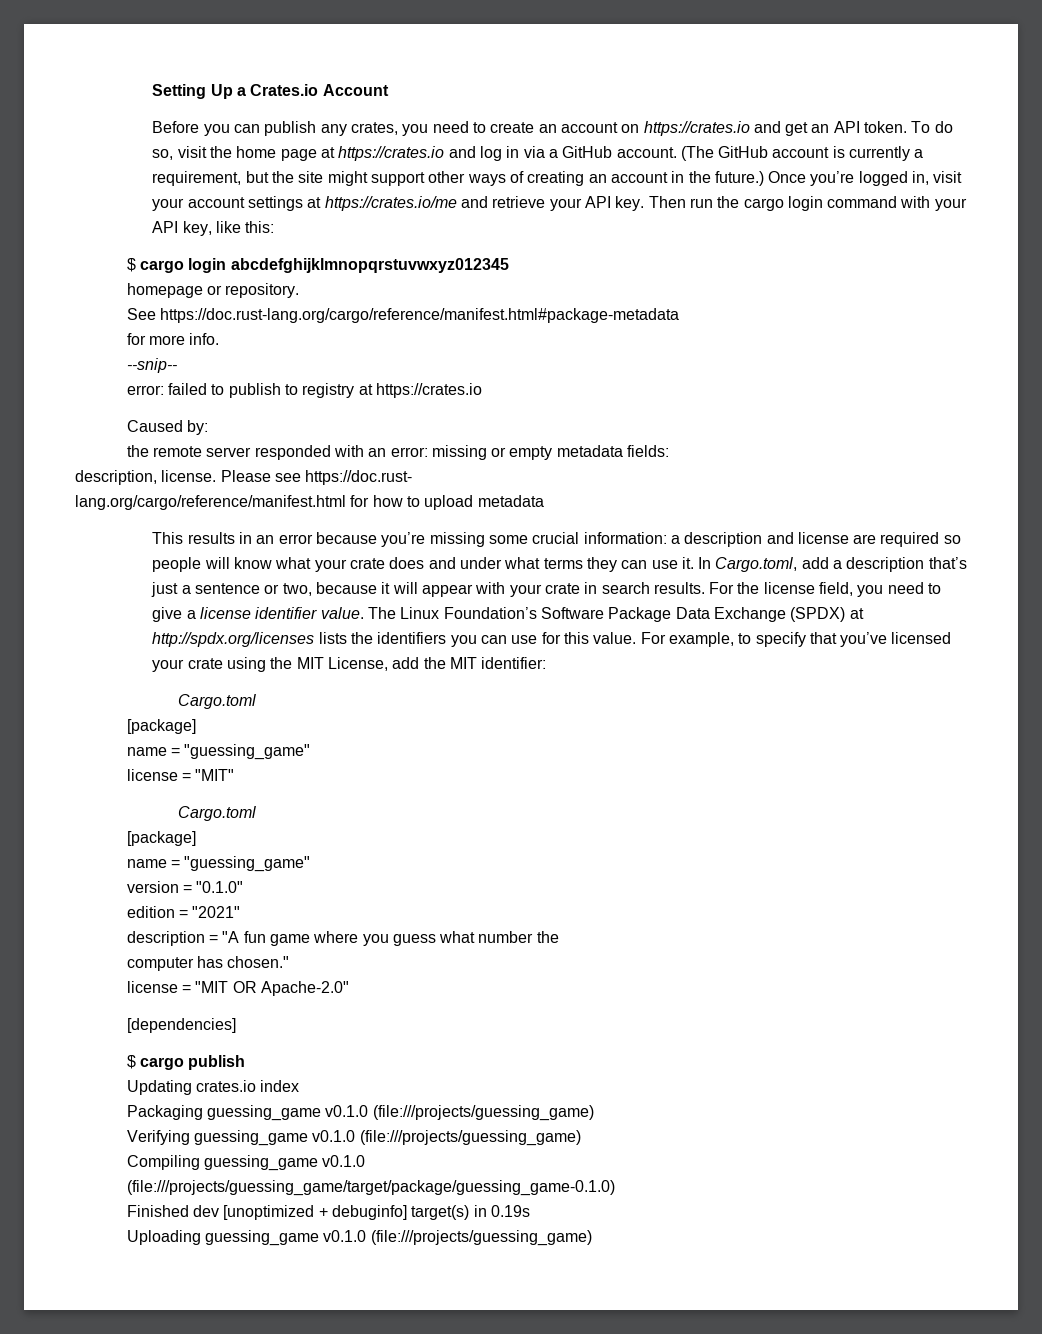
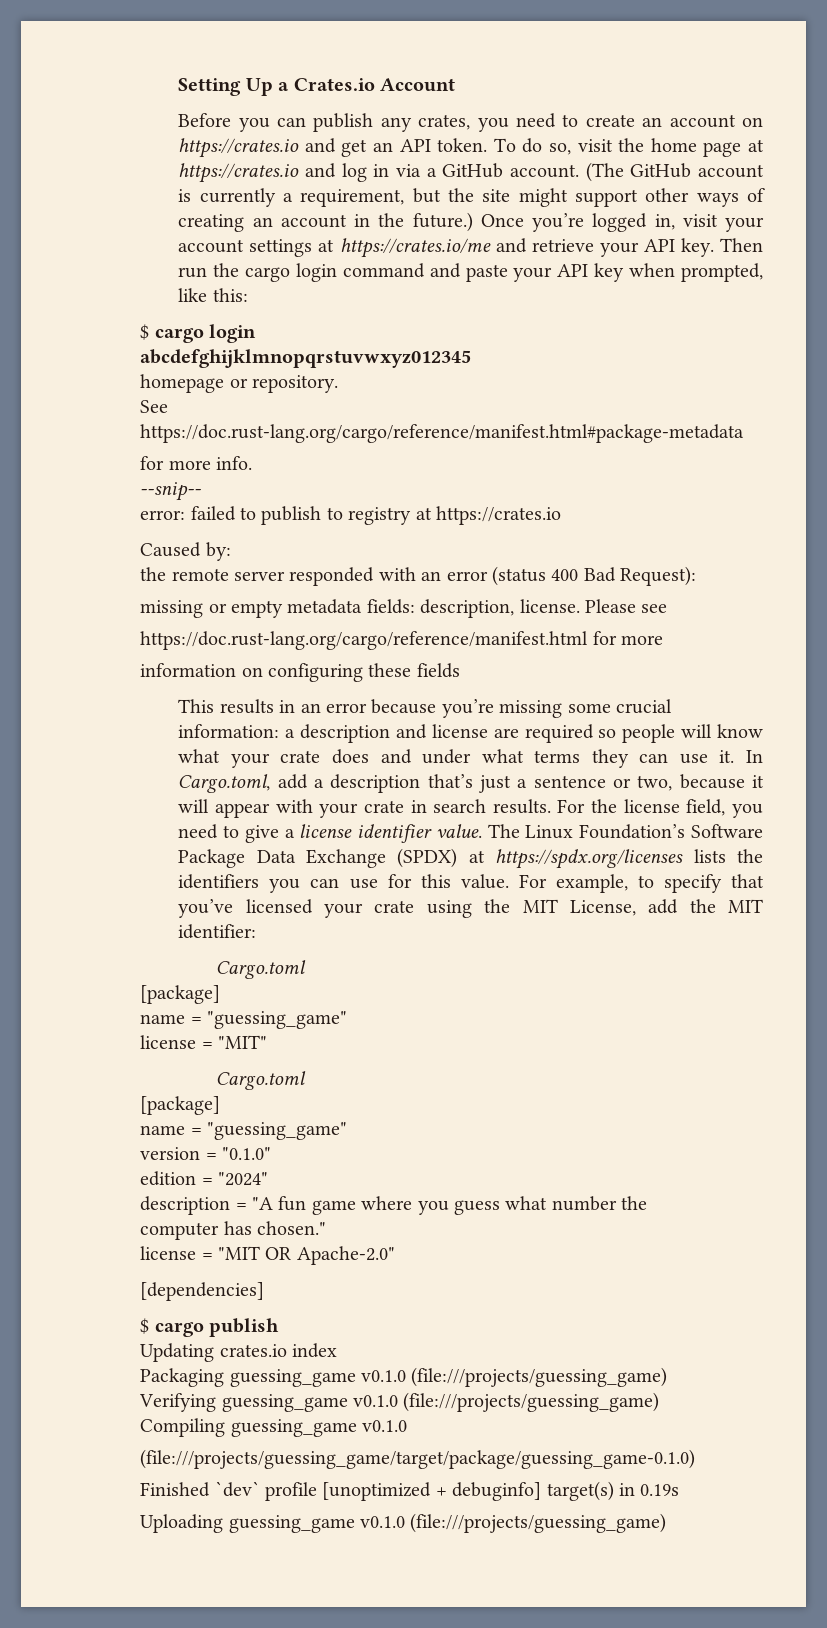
[900,196,967,211] [152,221,212,236] with your API key, -> [429,263,763,282] and paste your API key when prompted,
(227, 265) none -> (257, 333) //
[390,447,428,457] error: -> [446,566,697,586] error (status 400 Bad Request): //
(670, 451) // -> (415, 606) none
[305,470,413,485] [75,495,544,510] https://doc.rust- // lang.org/cargo/reference/manifest.html for how to upload metadata -> [140,631,664,650] [140,663,460,682] // https://doc.rust-lang.org/cargo/reference/manifest.html for more // information on configuring these fields
[152,632,315,647] http://spdx.org/licenses -> [495,849,684,869] https://spdx.org/licenses
[192,906,241,918] "2021" -> [218,1172,269,1186] "2024"
[192,1205,219,1217] dev -> [214,1481,318,1501] `dev` profile

